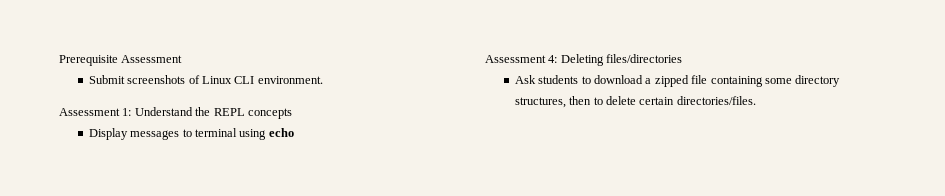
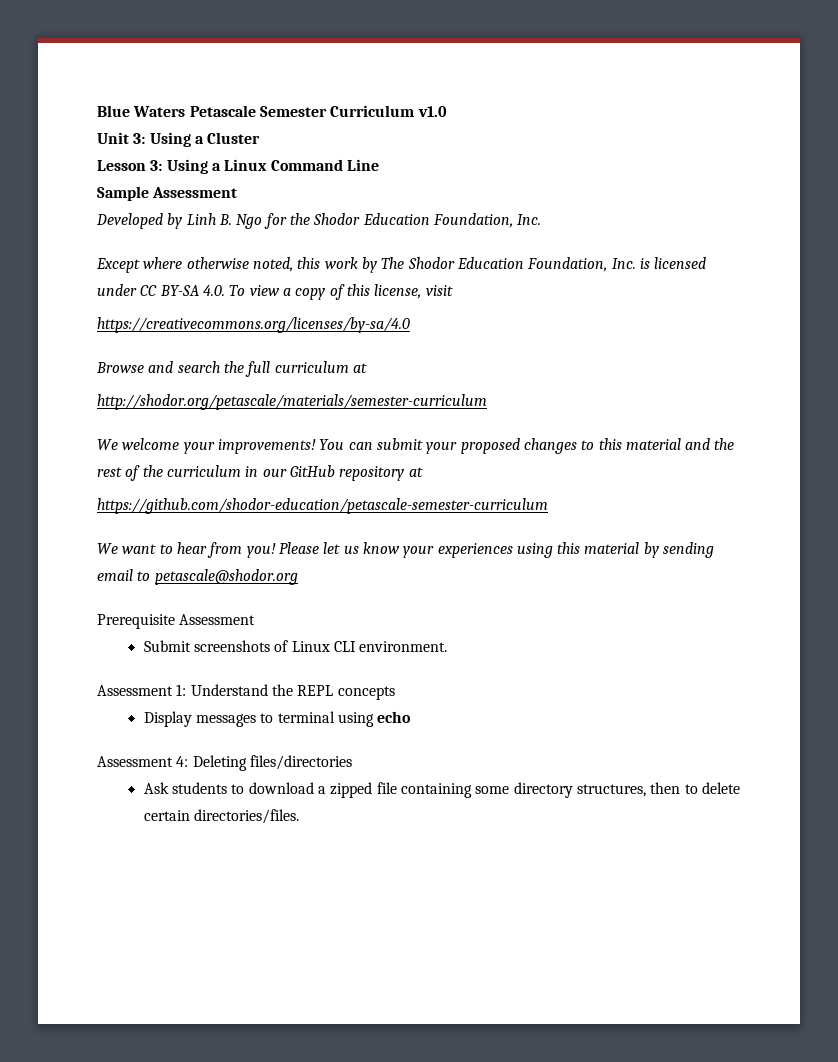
(59, 60) none -> [97,105,447,117] [97,132,261,147] [97,159,379,174] [97,186,238,201] [96,213,542,229] [96,257,707,273] [97,284,453,300] [97,317,410,333] [96,361,367,377] [97,394,487,410] [97,438,735,454] [97,465,423,481] [97,498,548,514] [97,542,715,558] [97,569,298,585] Blue Waters Petascale Semester Curriculum v1.0 // Unit 3: Using a Cluster // Lesson 3: Using a Linux Command Line // Sample Assessment // Developed by Linh B. Ngo for the Shodor Education Foundation, Inc. // Except where otherwise noted, this work by The Shodor Education Foundation, Inc. is licensed under CC BY-SA 4.0. To view a copy of this license, visit // https://creativecommons.org/licenses/by-sa/4.0 // Browse and search the full curriculum at // http://shodor.org/petascale/materials/semester-curriculum // We welcome your improvements! You can submit your proposed changes to this material and the rest of the curriculum in our GitHub repository at // https://github.com/shodor-education/petascale-semester-curriculum // We want to hear from you! Please let us know your experiences using this material by sending email to petascale@shodor.org //

